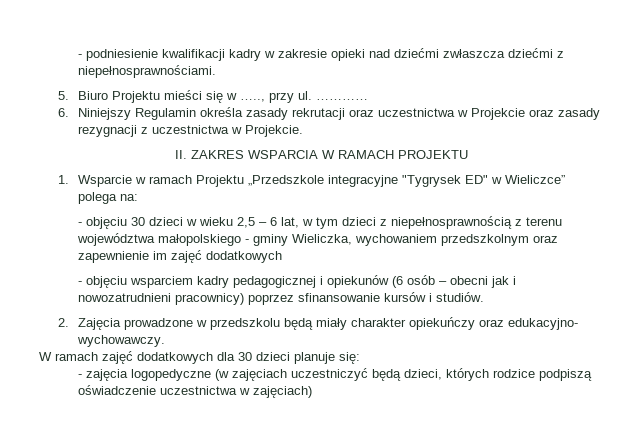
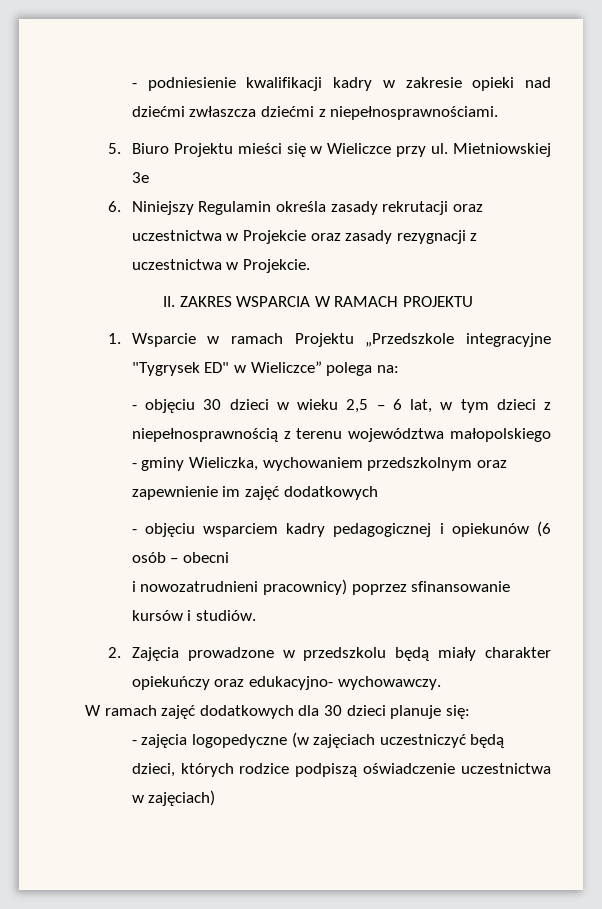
[239,99,265,102] ….., -> [327,143,392,154] Wieliczce
[315,99,368,100] ………… -> [452,143,551,157] [131,172,149,183] Mietniowskiej 3e
[490,276,509,288] jak -> (229, 557) //

